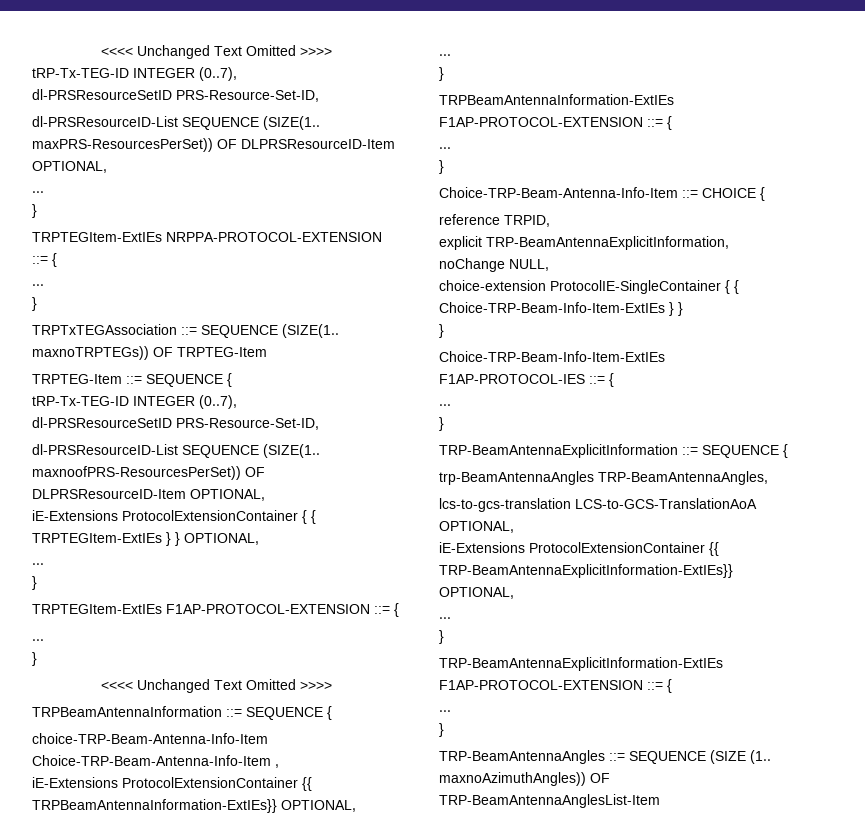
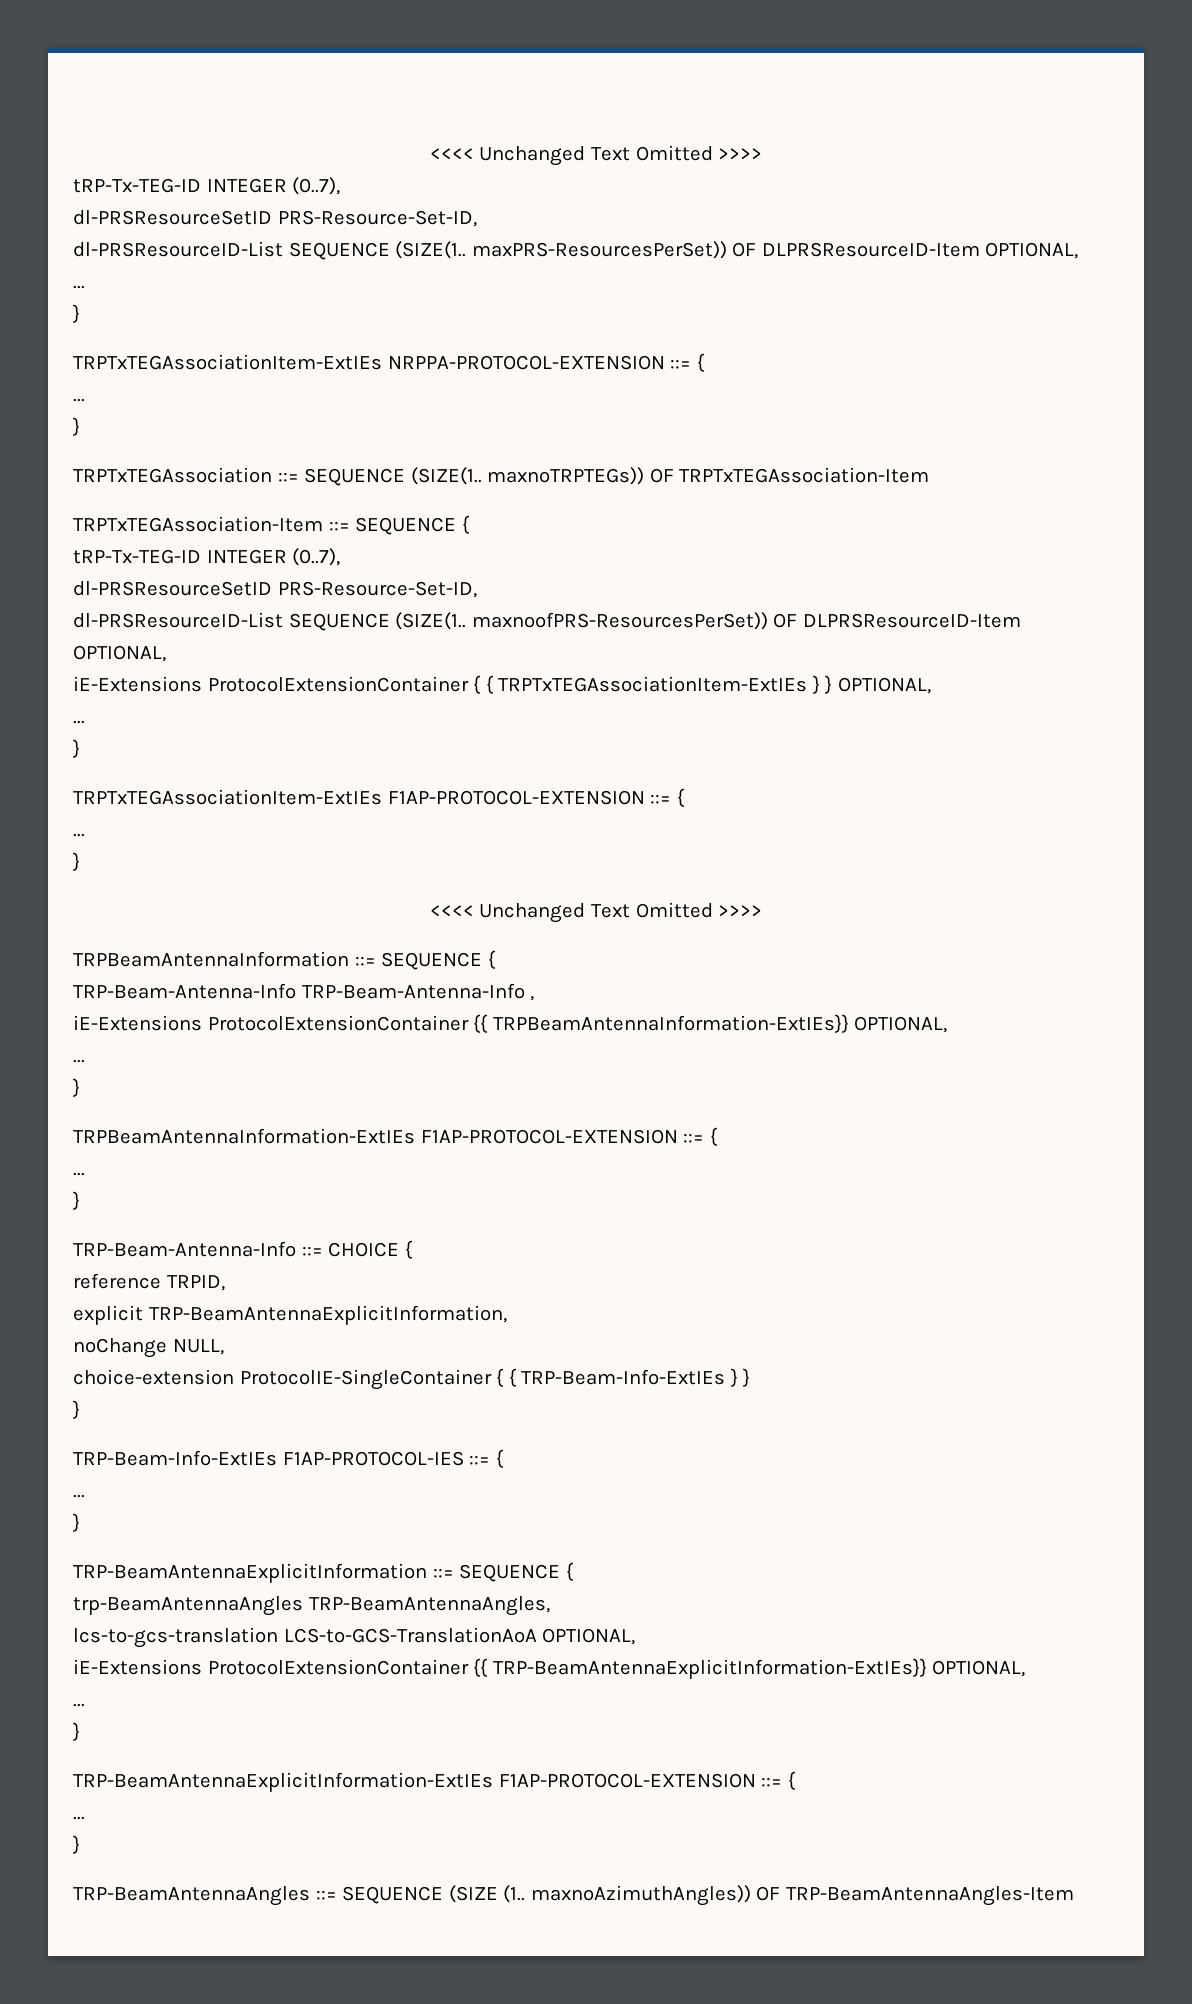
[32,232,162,242] TRPTEGItem-ExtIEs -> [73,354,382,370] TRPTxTEGAssociationItem-ExtIEs
[177,347,267,357] [32,374,122,384] TRPTEG-Item // TRPTEG-Item -> [679,467,930,483] [73,516,323,532] TRPTxTEGAssociation-Item // TRPTxTEGAssociation-Item
[32,533,162,543] TRPTEGItem-ExtIEs -> [498,676,808,692] TRPTxTEGAssociationItem-ExtIEs
[32,604,162,614] TRPTEGItem-ExtIEs -> [73,789,382,805] TRPTxTEGAssociationItem-ExtIEs
[32,733,268,744] [32,755,271,766] choice-TRP-Beam-Antenna-Info-Item Choice-TRP-Beam-Antenna-Info-Item -> [73,983,525,999] TRP-Beam-Antenna-Info TRP-Beam-Antenna-Info
[439,187,678,198] Choice-TRP-Beam-Antenna-Info-Item -> [73,1241,296,1257] TRP-Beam-Antenna-Info
[439,302,665,313] Choice-TRP-Beam-Info-Item-ExtIEs -> [521,1369,726,1385] TRP-Beam-Info-ExtIEs
[439,351,665,362] Choice-TRP-Beam-Info-Item-ExtIEs -> [73,1450,277,1466] TRP-Beam-Info-ExtIEs
[439,794,660,808] TRP-BeamAntennaAnglesList-Item -> [785,1886,1074,1906] TRP-BeamAntennaAngles-Item

